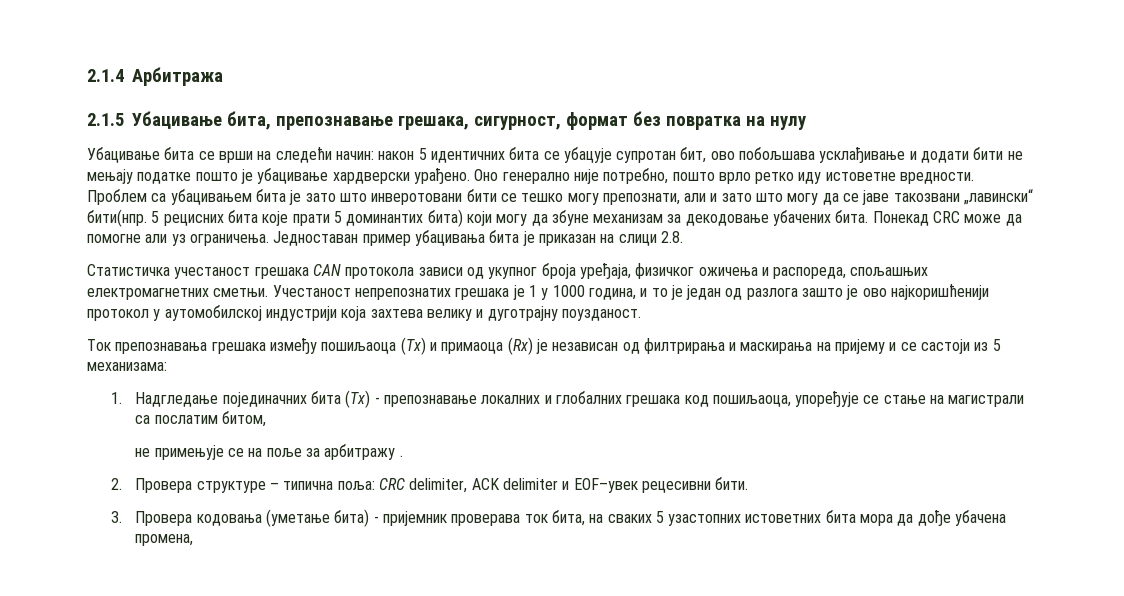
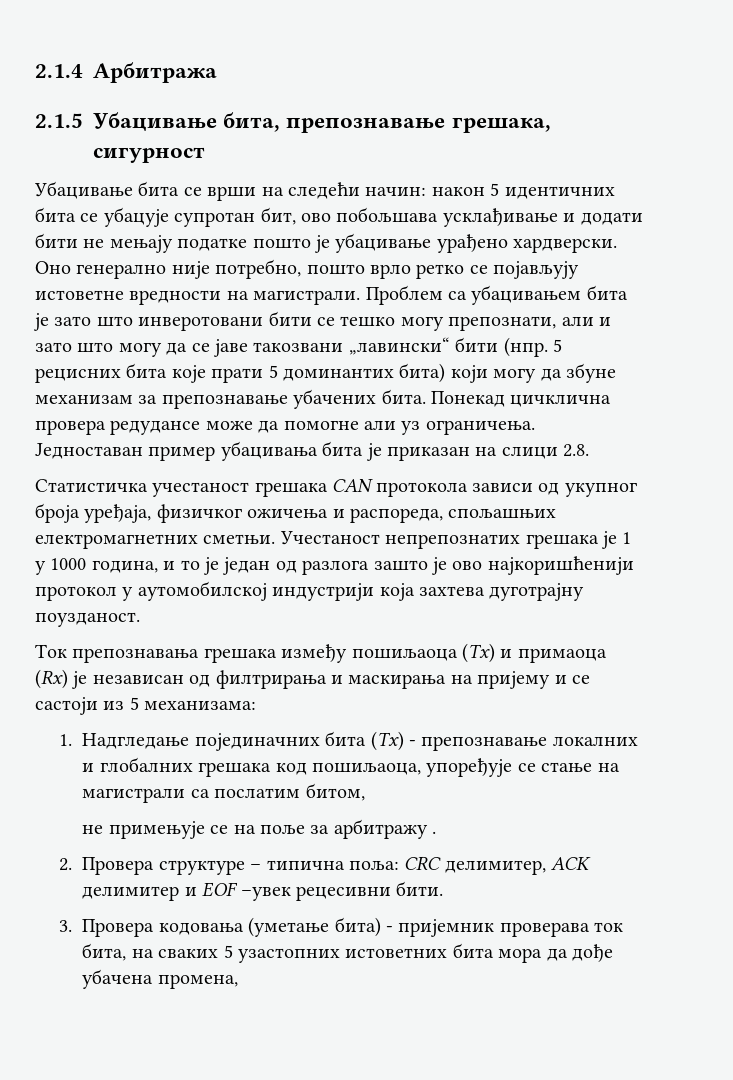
[473,111,806,130] сигурност, формат без повратка на нулу -> [93,147,205,163] сигурност
[332,168,470,184] хардверски урађено. -> [436,234,618,253] урађено хардверски.
[798,172,975,184] иду истоветне вредности. -> [469,261,580,279] [35,290,361,305] се појављују истоветне вредности на магистрали.
[87,209,147,227] бити(нпр. -> [455,337,548,357] бити (нпр.
[685,214,769,226] декодовање -> [161,394,288,409] препознавање
[933,211,961,223] CRC -> [510,394,612,407] [35,420,201,435] цичклична провера редудансе
[426,309,484,321] велику и -> (485, 591) none
[409,478,638,493] delimiter, ACK delimiter и EOF–увек -> [444,857,592,875] [82,882,291,901] делимитер, ACK делимитер и EOF –увек

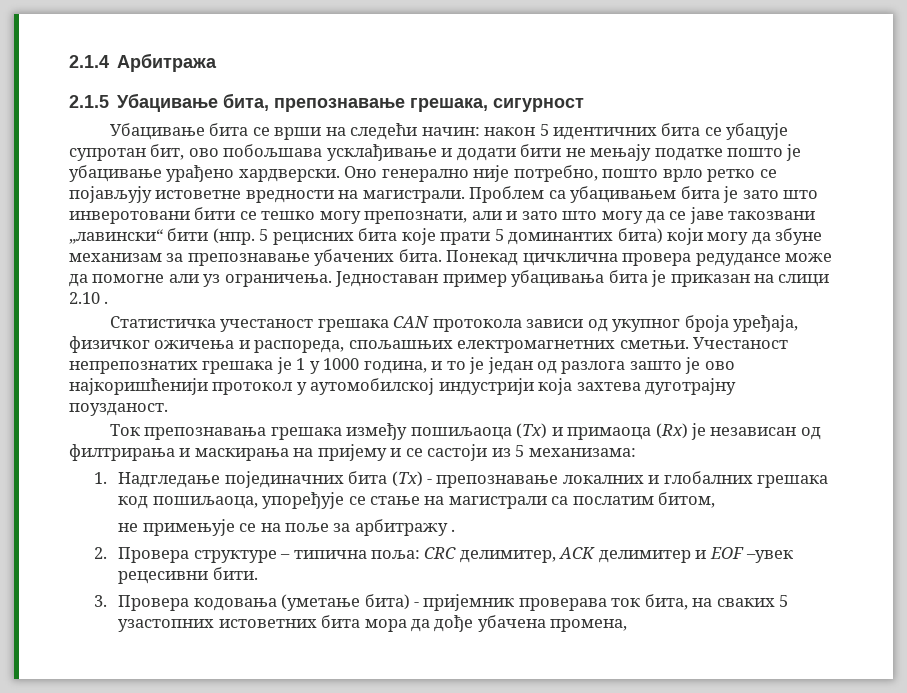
[563,444,590,457] 2.8. -> [69,292,109,304] 2.10 .

